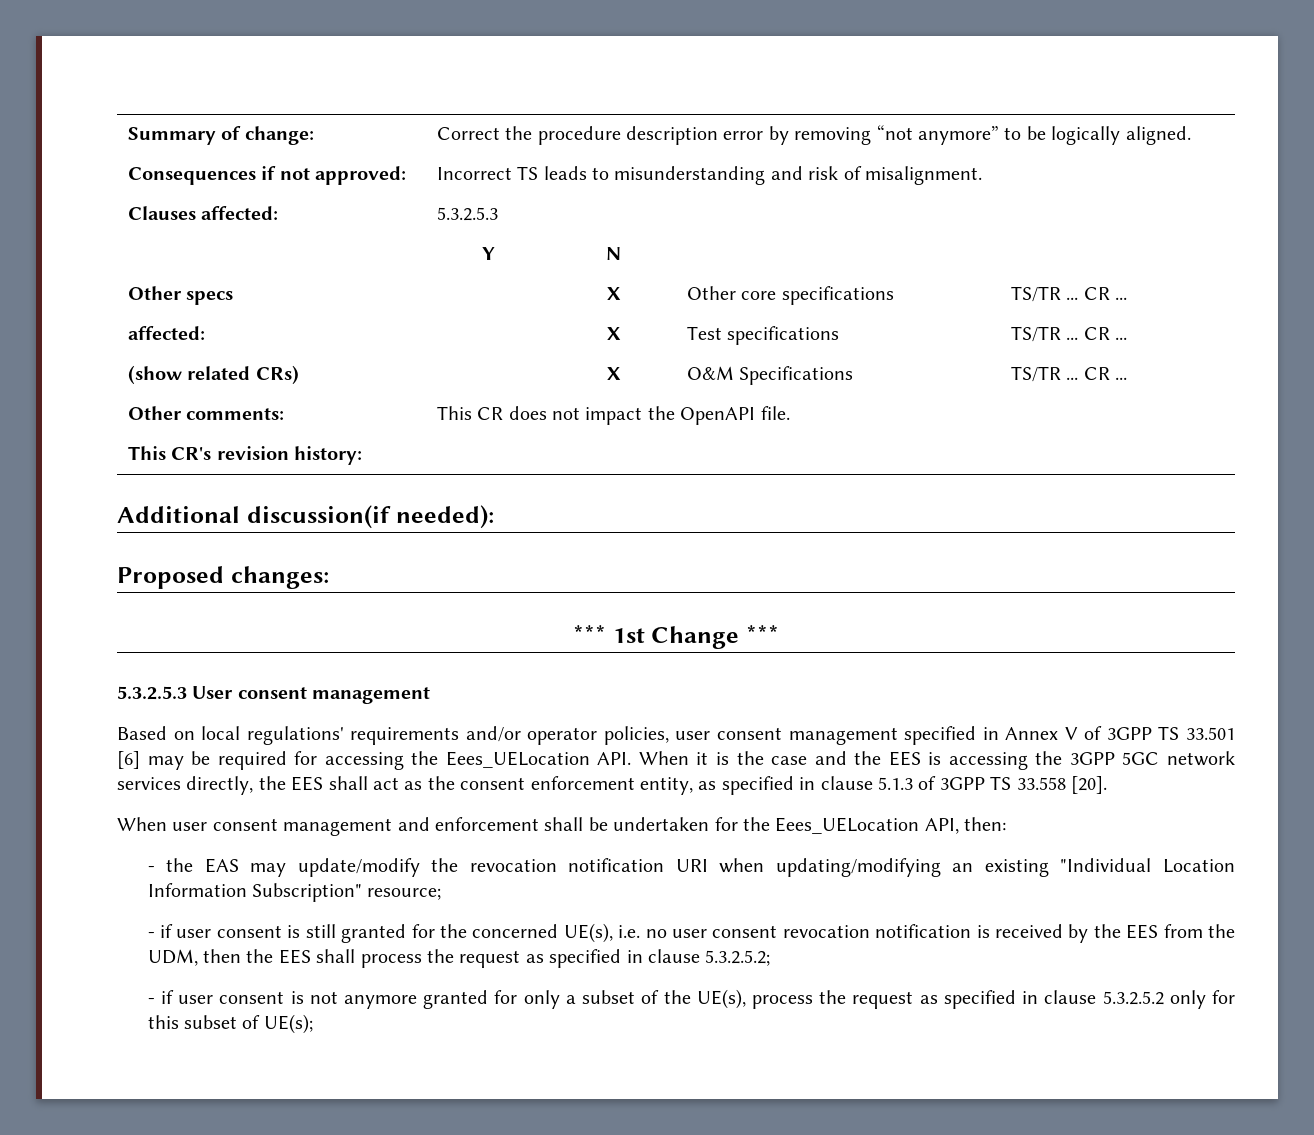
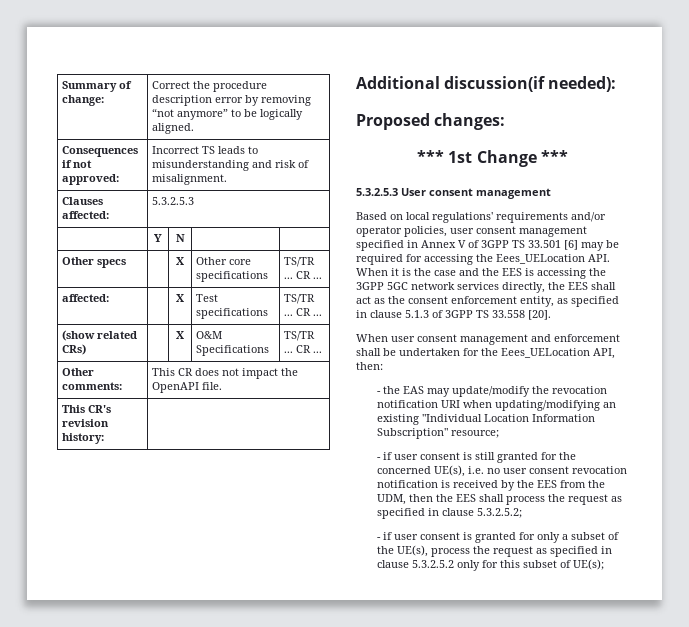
[309,991,418,1009] not anymore -> (472, 536) none

